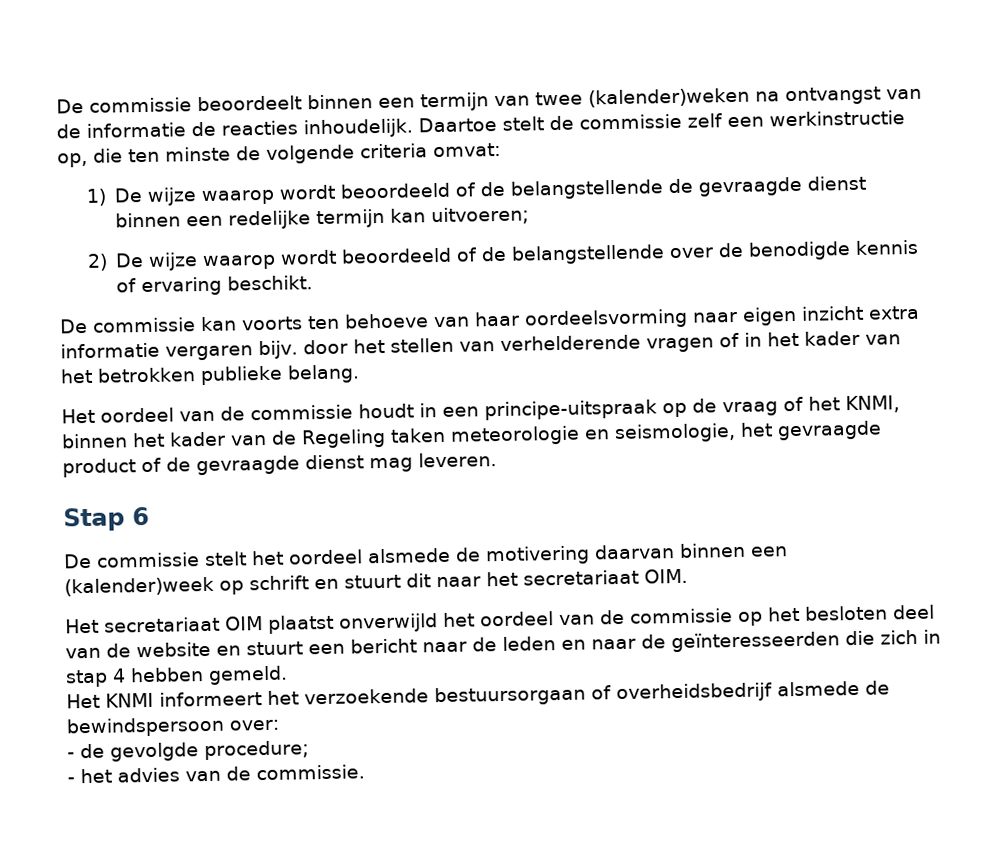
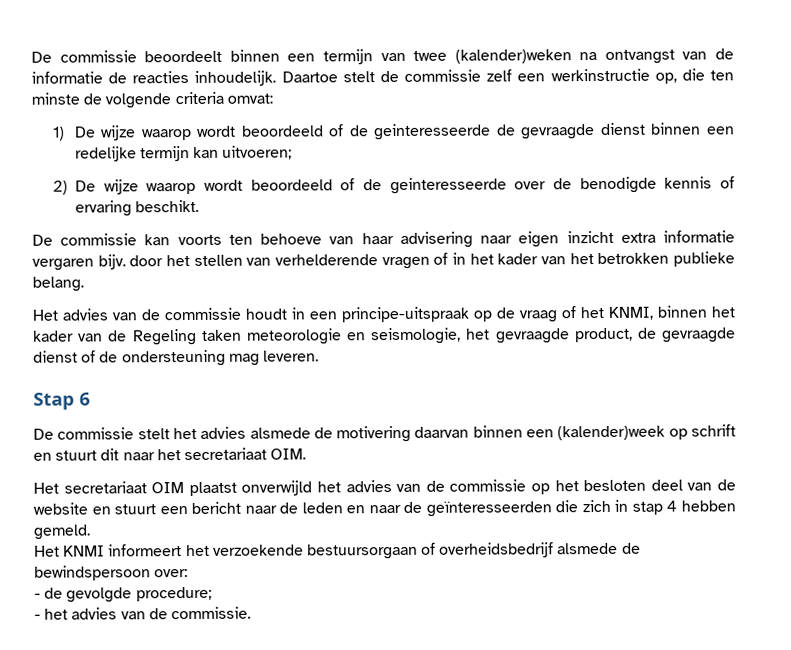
[510,179,665,200] belangstellende -> [374,123,492,141] geinteresseerde
[511,244,666,265] belangstellende -> [389,177,507,195] geinteresseerde
[524,308,688,330] oordeelsvorming -> [399,231,473,248] advisering
[100,407,174,423] oordeel -> [62,308,108,321] advies
[62,454,364,478] product of de gevraagde dienst -> [574,327,736,343] [33,349,226,367] product, de gevraagde dienst of de ondersteuning
[288,549,363,565] oordeel -> [200,426,247,439] advies
[480,611,554,627] oordeel -> [345,480,392,493] advies

